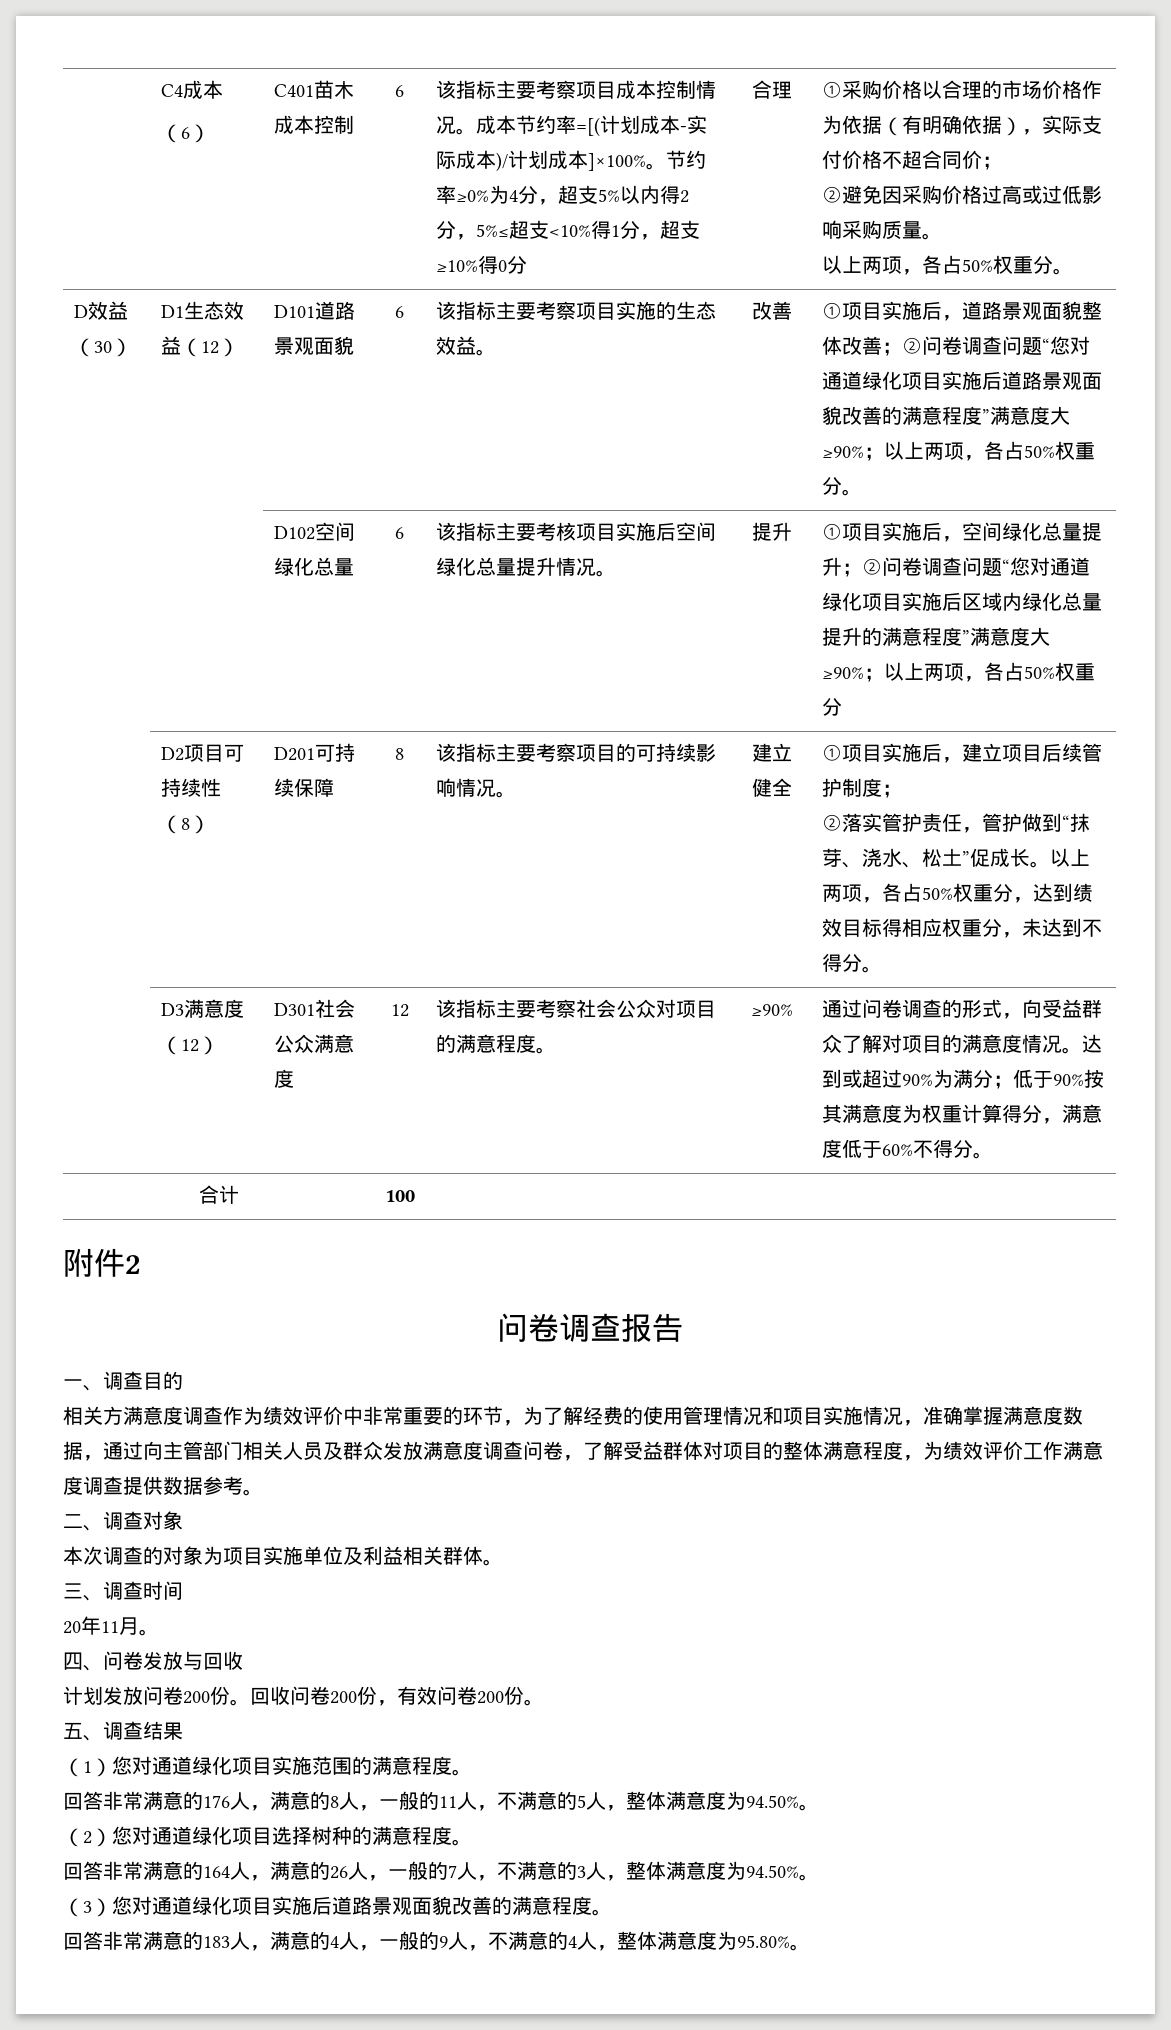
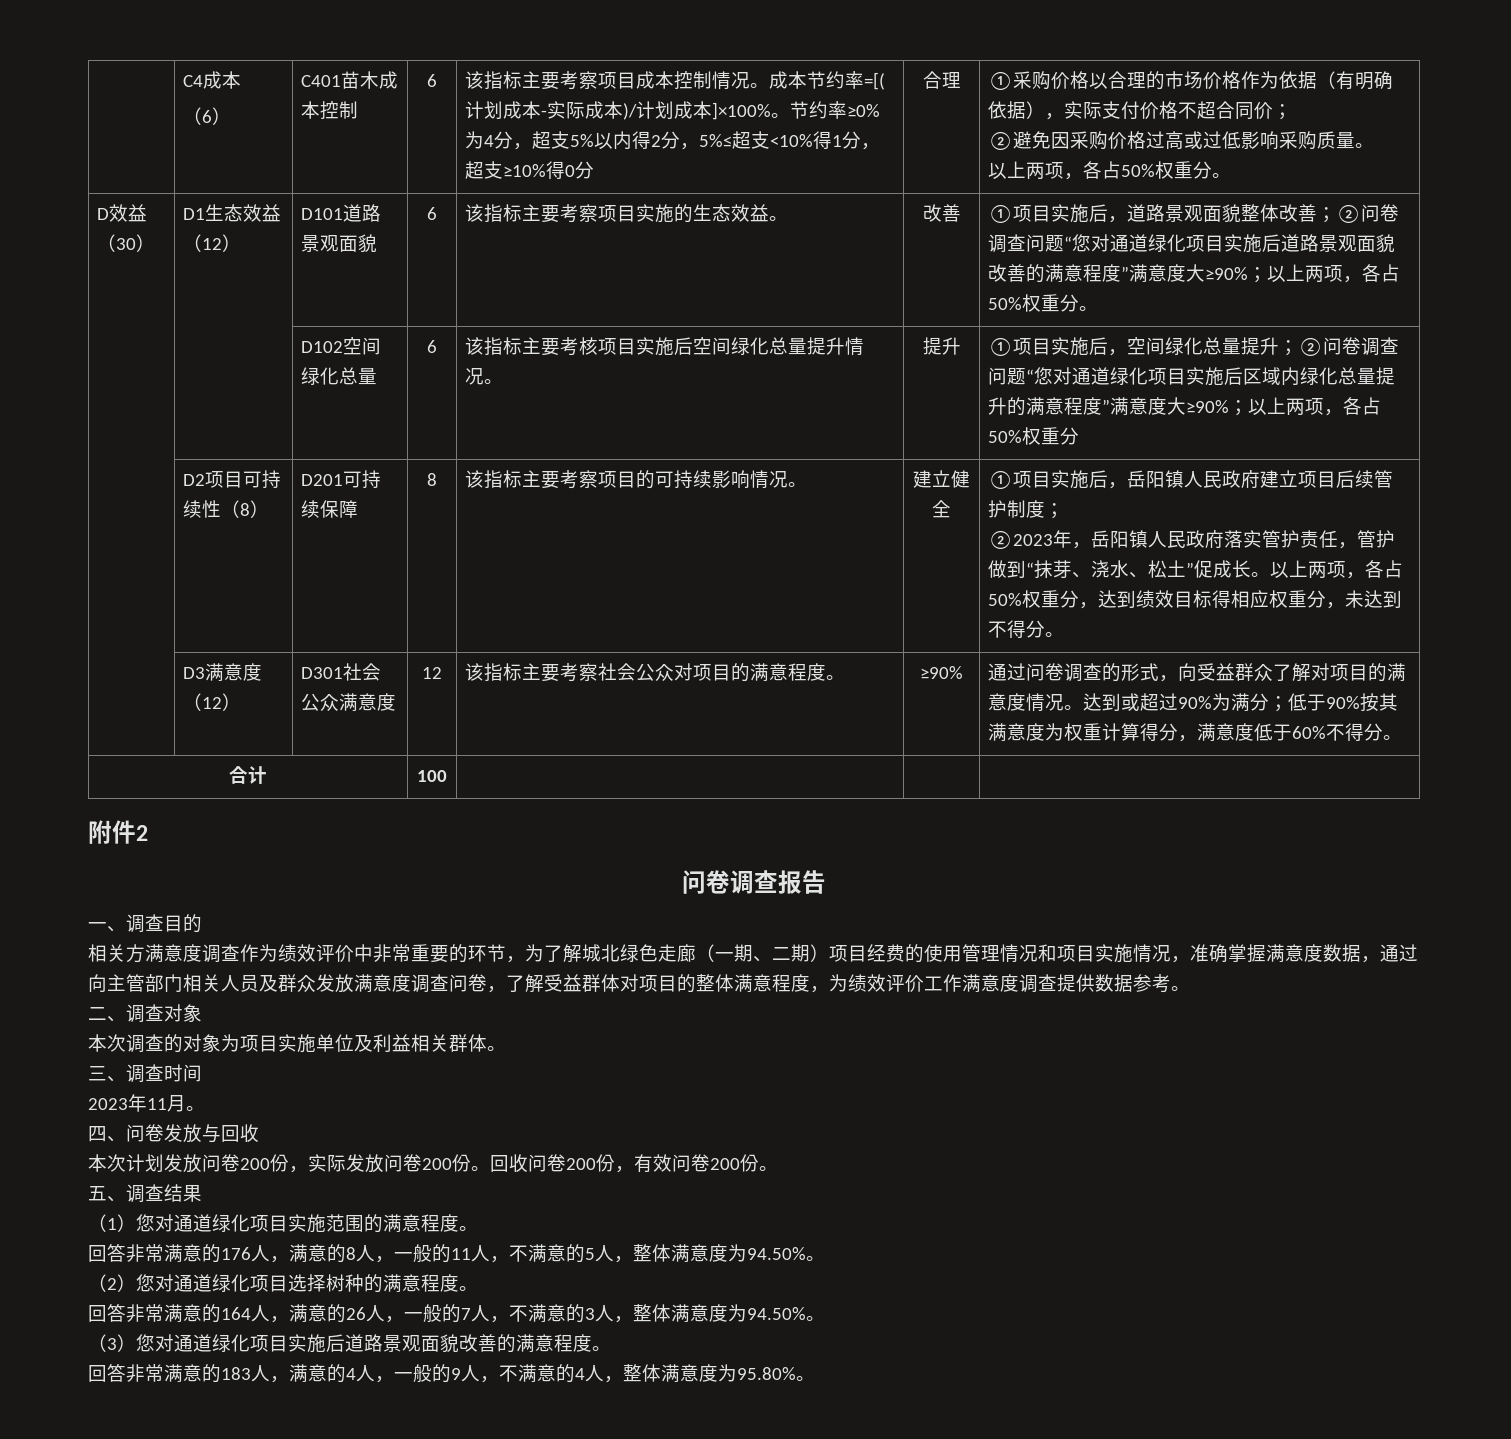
(962, 760) none -> [1126,470,1260,489] 岳阳镇人民政府
[821,814,842,831] ② -> [987,530,1224,549] ②2023年，岳阳镇人民政府
(583, 1415) none -> [582,944,867,962] 城北绿色走廊（一期、二期）项目
[63,1621,81,1634] 20 -> [88,1098,128,1110] 2023
(243, 1660) none -> [88,1154,126,1172] 本次
(230, 1695) none -> [289,1154,471,1173] ，实际发放问卷200份

